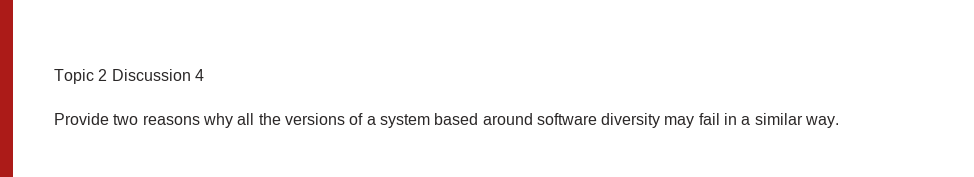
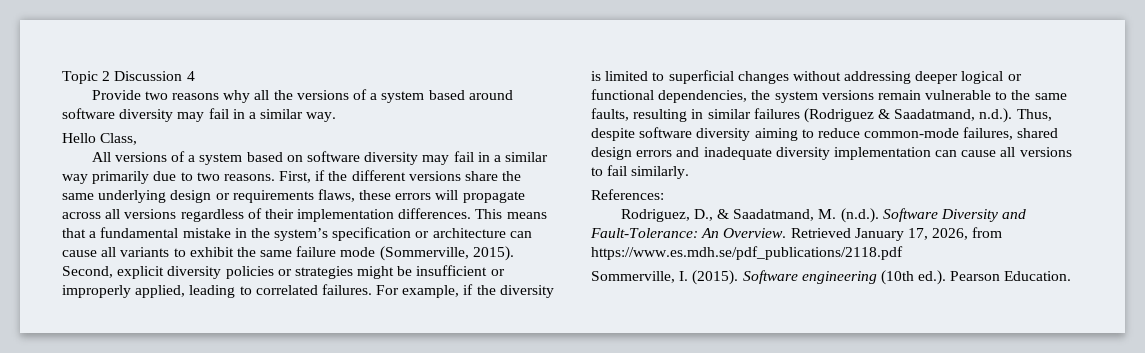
(840, 122) none -> [62,133,138,145] [91,151,549,165] [62,170,522,184] [62,189,525,203] [62,208,547,222] [62,227,532,241] [62,246,514,261] [62,265,505,279] [62,284,554,298] [591,70,1022,84] [591,89,1067,103] [591,108,1052,123] [591,127,1059,141] [591,147,1072,160] [591,165,690,179] [591,189,664,200] [620,208,1027,223] [590,227,1003,241] [591,246,903,260] [591,270,1072,285] // Hello Class, // All versions of a system based on software diversity may fail in a similar way primarily due to two reasons. First, if the different versions share the same underlying design or requirements flaws, these errors will propagate across all versions regardless of their implementation differences. This means that a fundamental mistake in the system’s specification or architecture can cause all variants to exhibit the same failure mode (Sommerville, 2015). Second, explicit diversity policies or strategies might be insufficient or improperly applied, leading to correlated failures. For example, if the diversity is limited to superficial changes without addressing deeper logical or functional dependencies, the system versions remain vulnerable to the same faults, resulting in similar failures (Rodriguez & Saadatmand, n.d.). Thus, despite software diversity aiming to reduce common-mode failures, shared design errors and inadequate diversity implementation can cause all versions to fail similarly. // References: // Rodriguez, D., & Saadatmand, M. (n.d.). Software Diversity and Fault-Tolerance: An Overview. Retrieved January 17, 2026, from https://www.es.mdh.se/pdf_publications/2118.pdf // Sommerville, I. (2015). Software engineering (10th ed.). Pearson Education.

